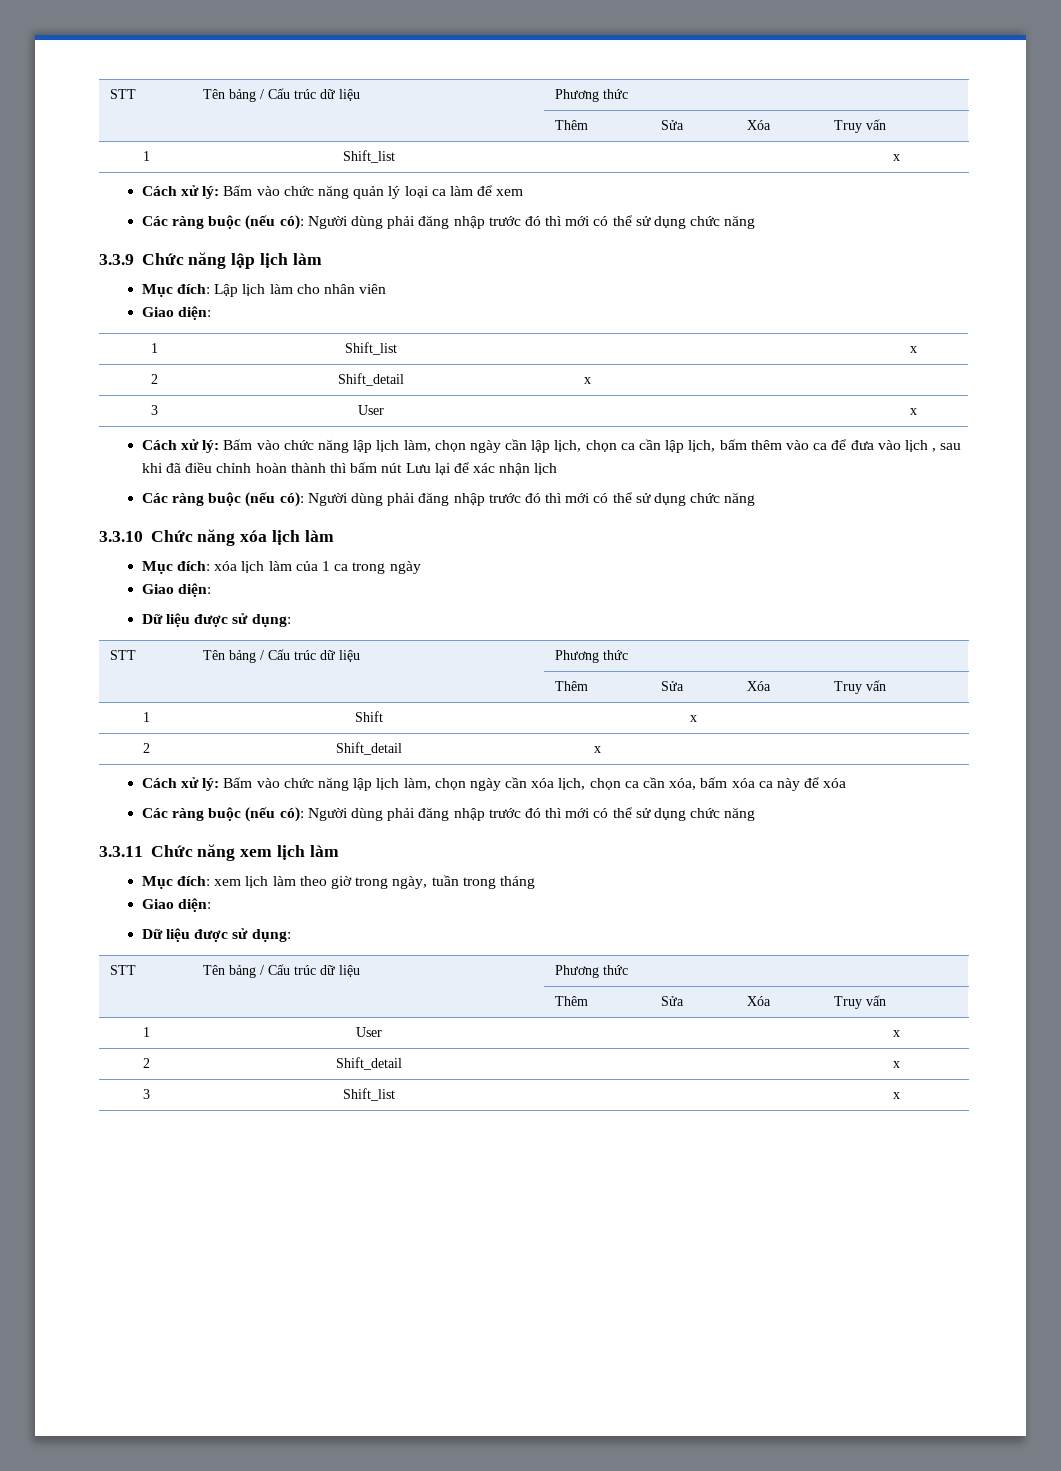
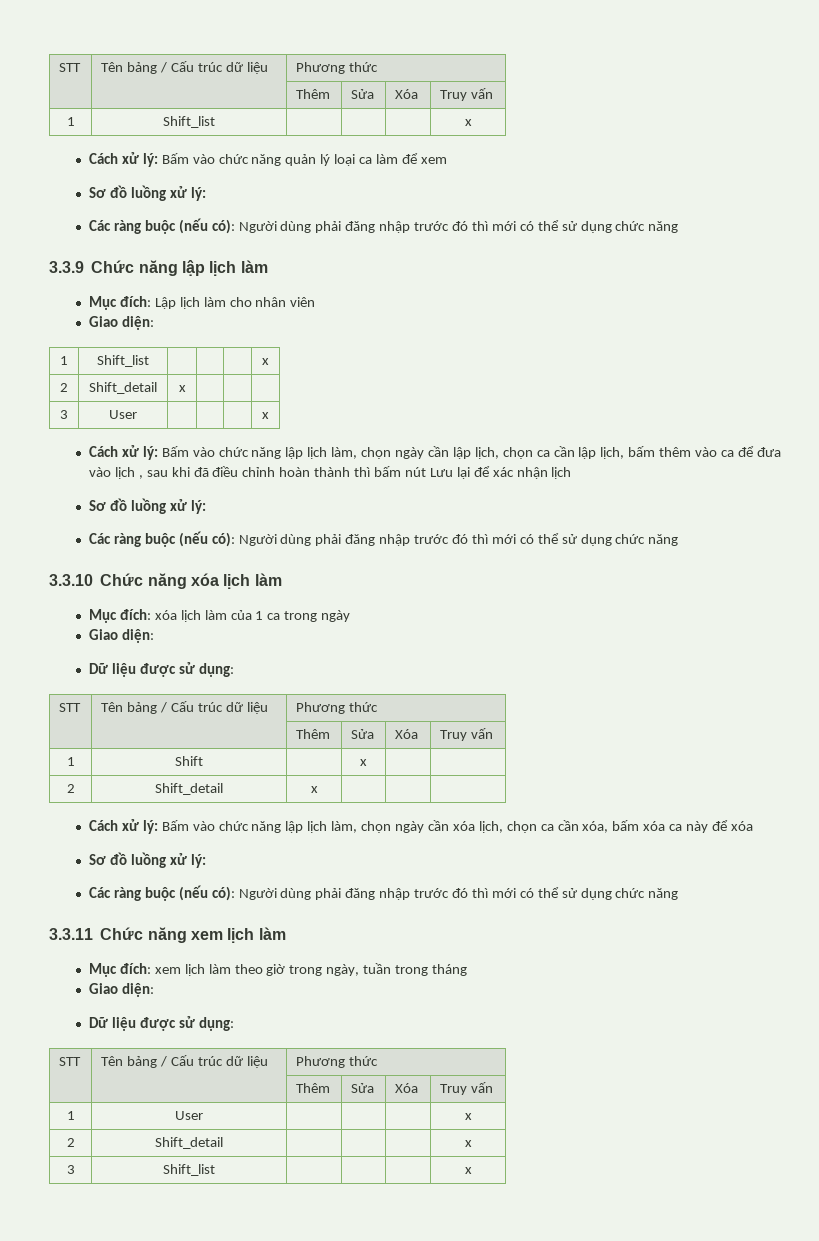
(524, 192) none -> [88,185,206,201] // Sơ đồ luồng xử lý:
(558, 469) none -> [88,498,206,514] // Sơ đồ luồng xử lý:
(847, 783) none -> [88,852,206,868] // Sơ đồ luồng xử lý:

